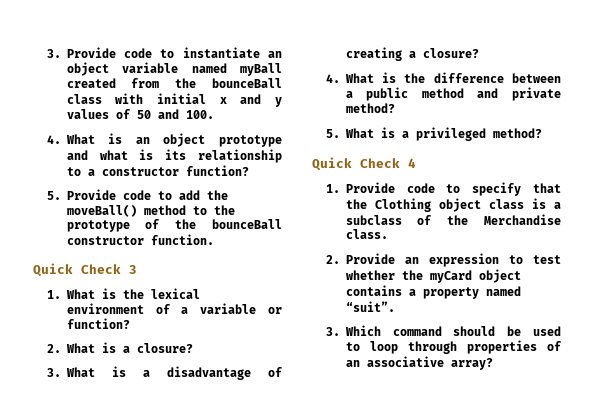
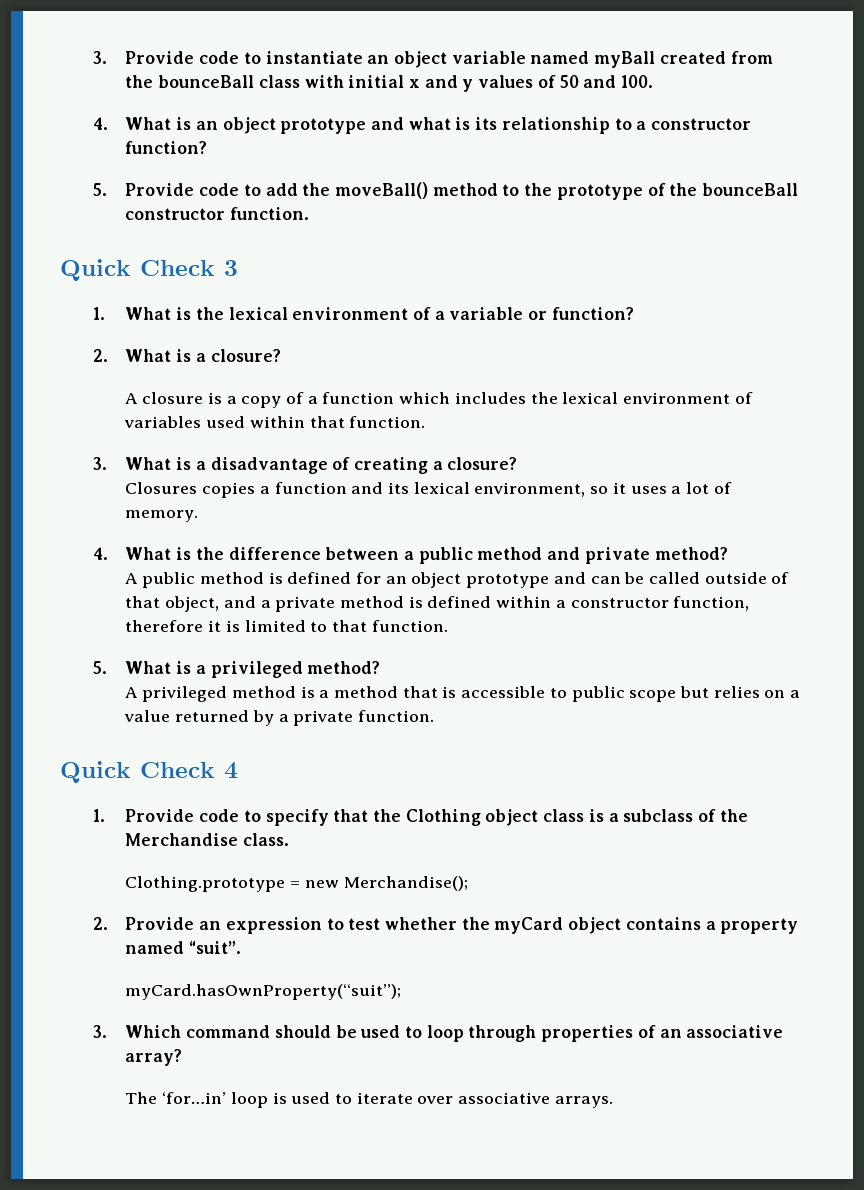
(193, 348) none -> [125,392,753,408] [124,416,426,428] // A closure is a copy of a function which includes the lexical environment of variables used within that function.
(479, 53) none -> [125,482,732,498] [125,510,199,522] // Closures copies a function and its lexical environment, so it uses a lot of memory.
(395, 108) none -> [125,572,790,588] [125,596,750,612] [125,620,448,632] // A public method is defined for an object prototype and can be called outside of that object, and a private method is defined within a constructor function, therefore it is limited to that function.
(542, 133) none -> [125,686,801,702] [124,710,434,726] // A privileged method is a method that is accessible to public scope but relies on a value returned by a private function.
(388, 234) none -> [125,876,468,892] // Clothing.prototype = new Merchandise();
(395, 306) none -> [125,984,402,1000] // myCard.hasOwnProperty(“suit”);
(493, 364) none -> [125,1092,613,1108] // The ‘for…in’ loop is used to iterate over associative arrays.

